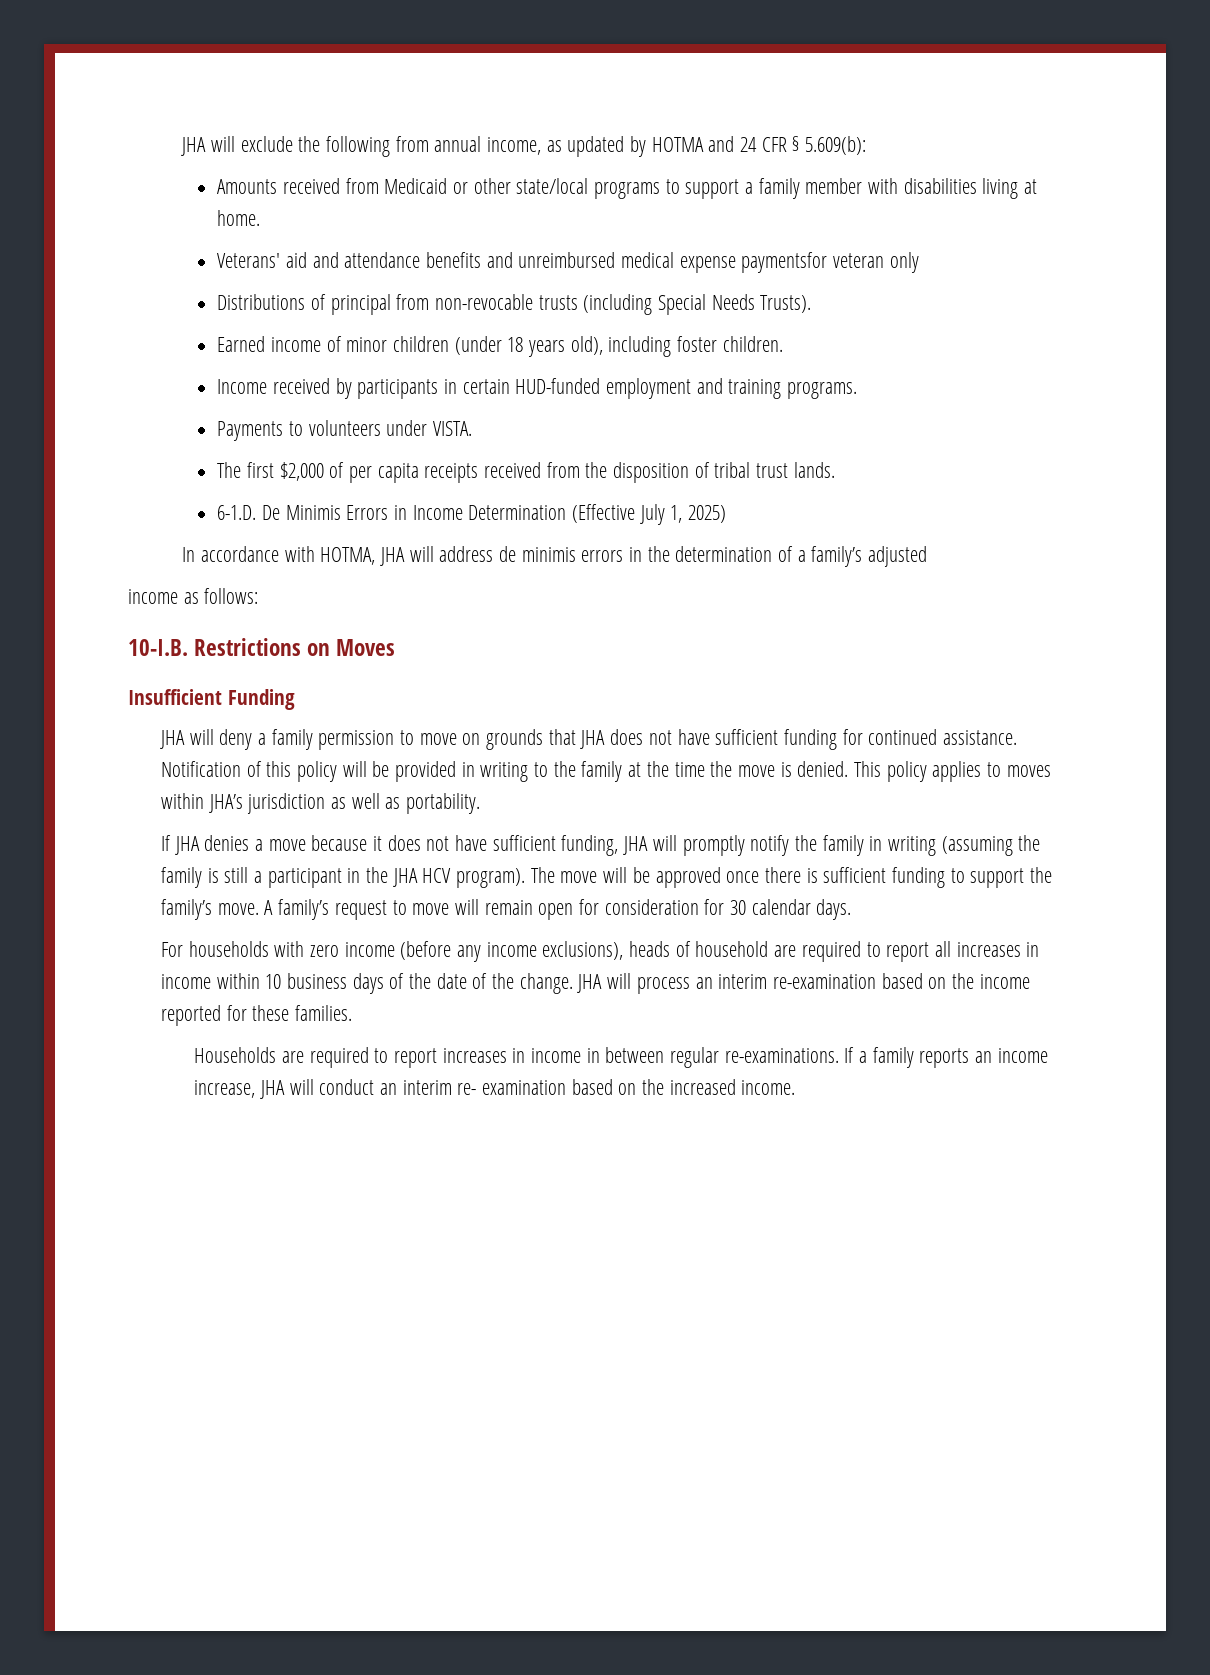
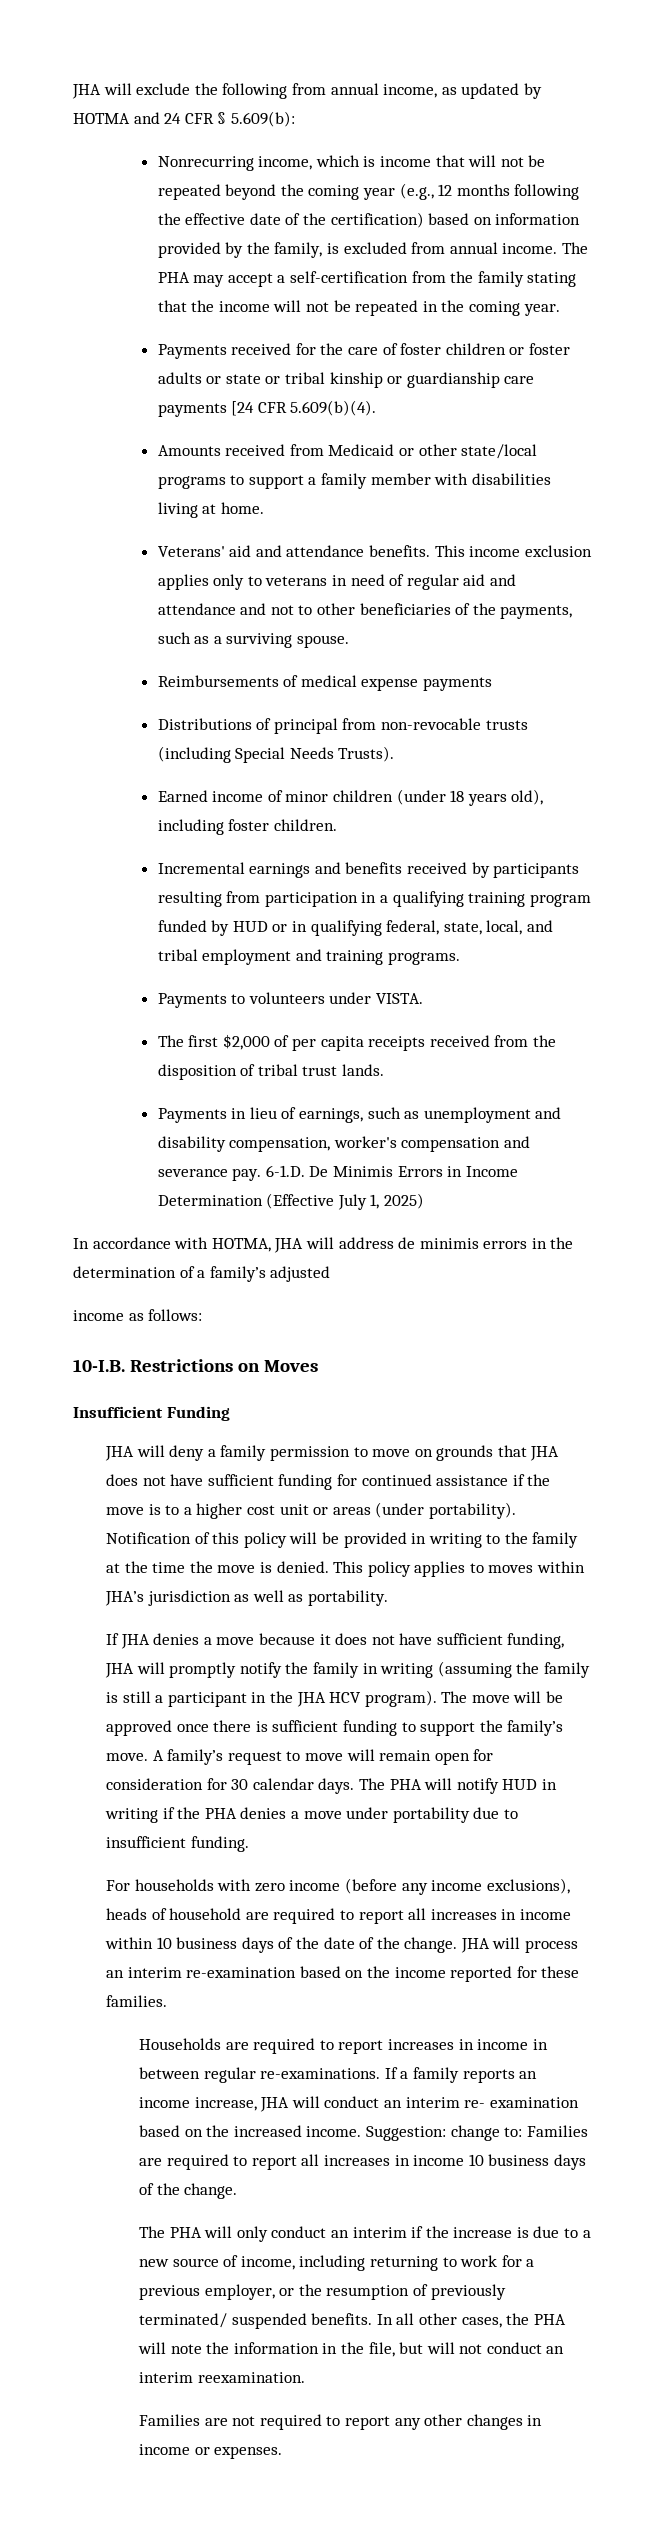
(867, 145) none -> [157,155,546,171] [157,183,580,200] [157,212,581,228] [157,242,588,258] [157,271,577,287] [157,300,560,316] [157,343,570,359] [157,372,535,388] [157,400,377,417] // Nonrecurring income, which is income that will not be repeated beyond the coming year (e.g., 12 months following the effective date of the certification) based on information provided by the family, is excluded from annual income. The PHA may accept a self-certification from the family stating that the income will not be repeated in the coming year. // Payments received for the care of foster children or foster adults or state or tribal kinship or guardianship care payments [24 CFR 5.609(b)(4).
[426,252,919,273] benefits and unreimbursed medical expense paymentsfor veteran only -> [369,545,592,557] [157,574,516,590] [157,603,573,619] [157,632,350,648] [157,675,493,691] benefits. This income exclusion applies only to veterans in need of regular aid and attendance and not to other beneficiaries of the payments, such as a surviving spouse. // Reimbursements of medical expense payments
[217,378,601,399] Income received by participants in certain HUD-funded -> [157,862,580,878] [157,891,591,907] [157,920,553,936] [157,949,198,961] Incremental earnings and benefits received by participants resulting from participation in a qualifying training program funded by HUD or in qualifying federal, state, local, and tribal
(835, 470) none -> [157,1107,562,1123] [157,1136,531,1152] [157,1168,262,1181] Payments in lieu of earnings, such as unemployment and disability compensation, worker's compensation and severance pay.
[942,730,1017,745] assistance. -> [436,1474,551,1486] [105,1502,516,1519] assistance if the move is to a higher cost unit or areas (under portability).
(852, 909) none -> [358,1778,557,1794] [104,1807,518,1823] [105,1836,249,1852] The PHA will notify HUD in writing if the PHA denies a move under portability due to insufficient funding.
(796, 1087) none -> [365,2125,588,2141] [138,2154,586,2170] [138,2183,238,2199] [138,2226,591,2242] [138,2255,535,2271] [138,2284,506,2300] [138,2313,566,2329] [137,2342,565,2357] [138,2372,305,2383] [138,2414,543,2430] [138,2444,283,2459] Suggestion: change to: Families are required to report all increases in income 10 business days of the change. // The PHA will only conduct an interim if the increase is due to a new source of income, including returning to work for a previous employer, or the resumption of previously terminated/ suspended benefits. In all other cases, the PHA will note the information in the file, but will not conduct an interim reexamination. // Families are not required to report any other changes in income or expenses.

